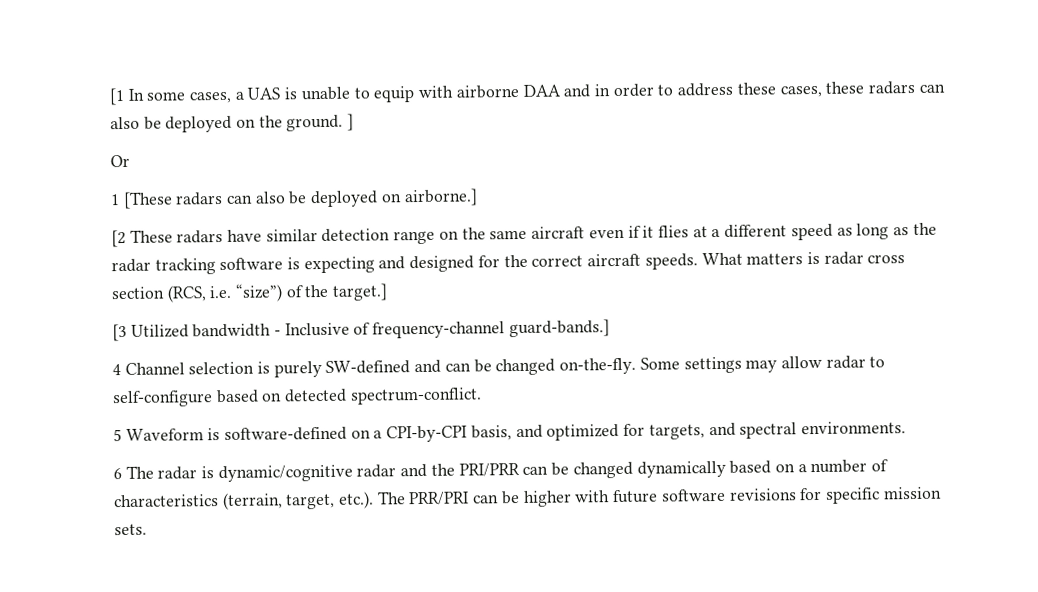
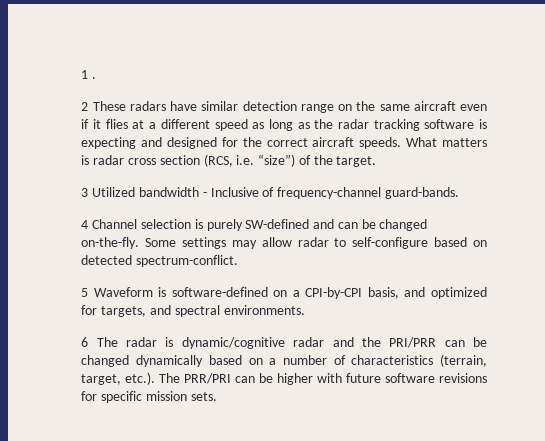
[108,80,945,106] [109,113,355,133] [109,154,130,168] [109,188,478,210] [110,229,126,248] [1 In some cases, a UAS is unable to equip with airborne DAA and in order to address these cases, these radars can also be deployed on the ground. ] // Or // 1 [These radars can also be deployed on airborne.] // [2 -> [81,70,97,79] [81,102,89,111] 1 . // 2
[332,283,389,301] [111,323,127,342] target.] // [3 -> [336,156,377,167] [81,188,89,197] target. // 3
[508,319,610,338] guard-bands.] -> [384,187,459,199] guard-bands.

